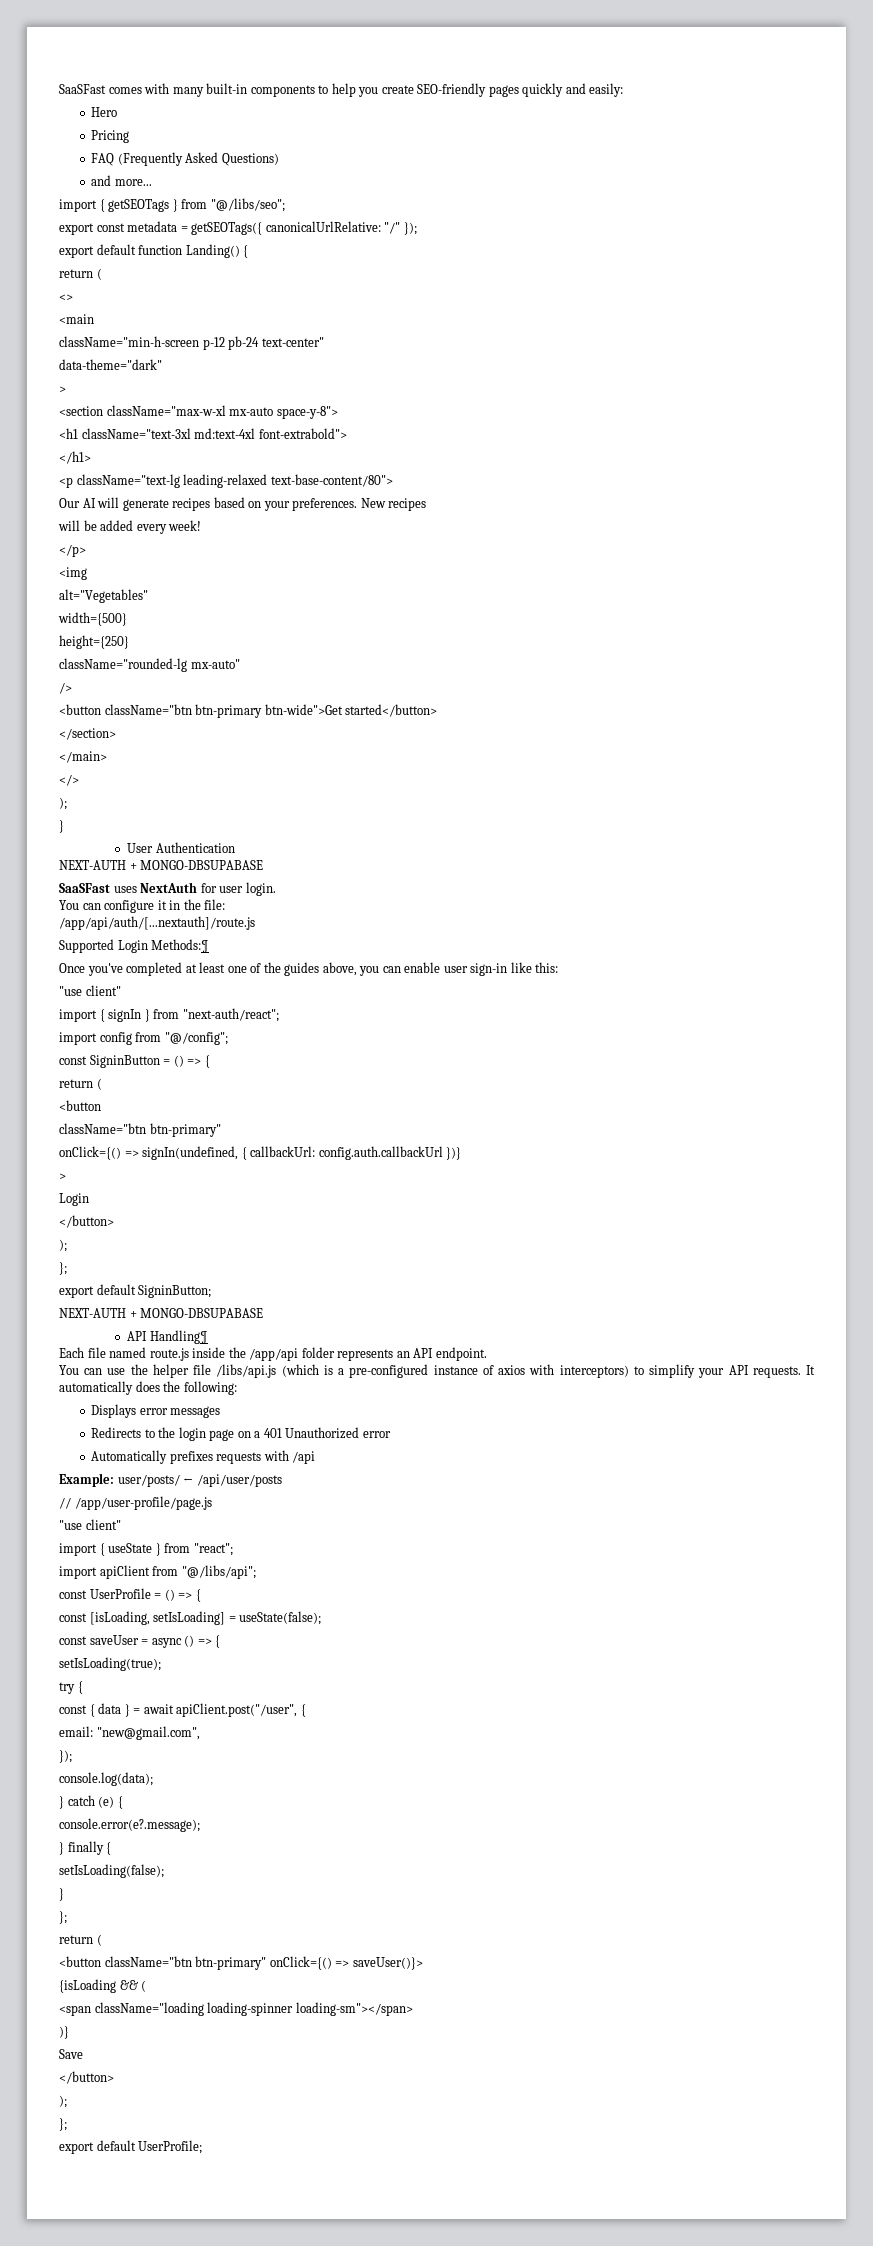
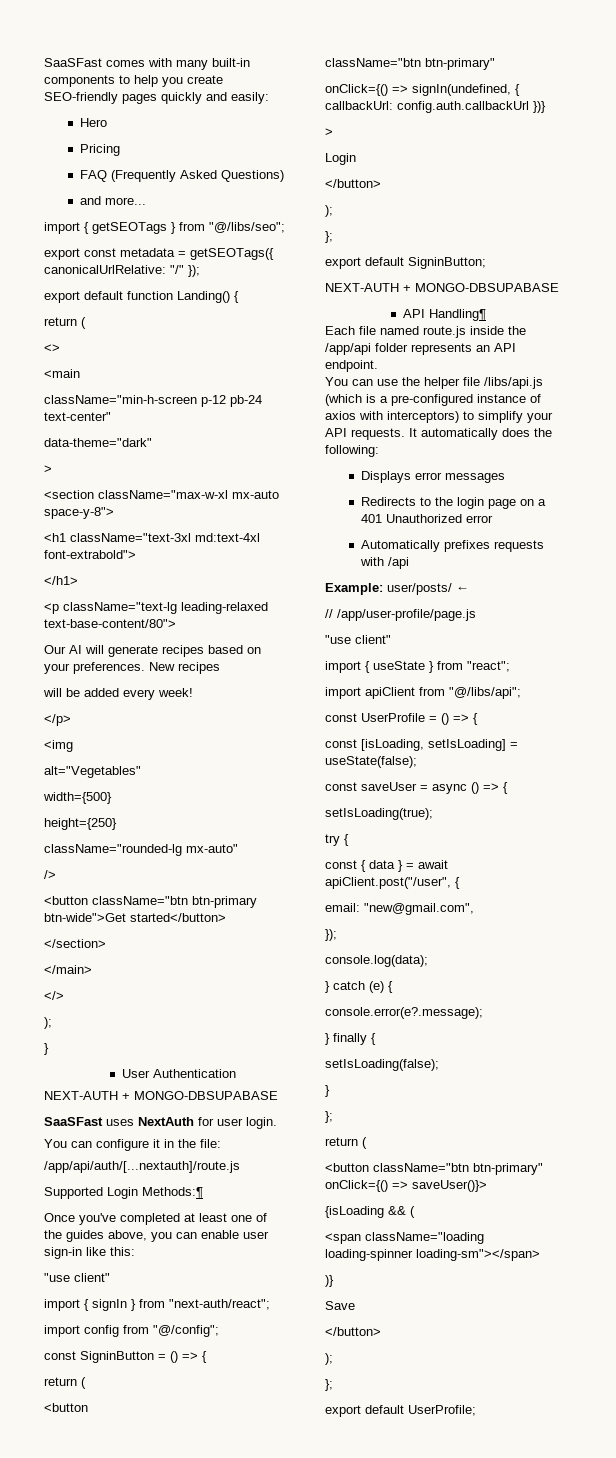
[196,1474,282,1487] /api/user/posts -> (469, 589) none

